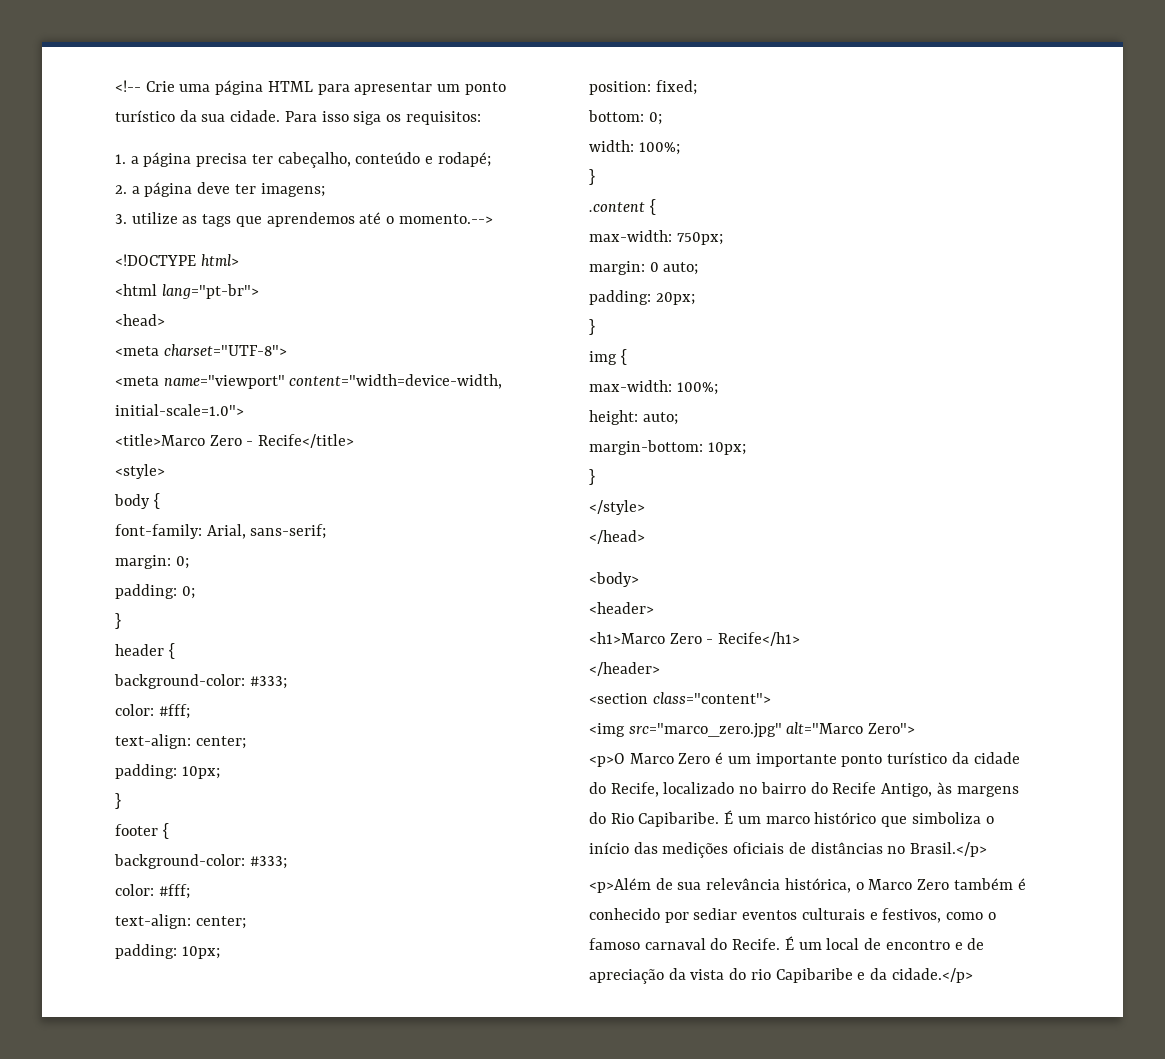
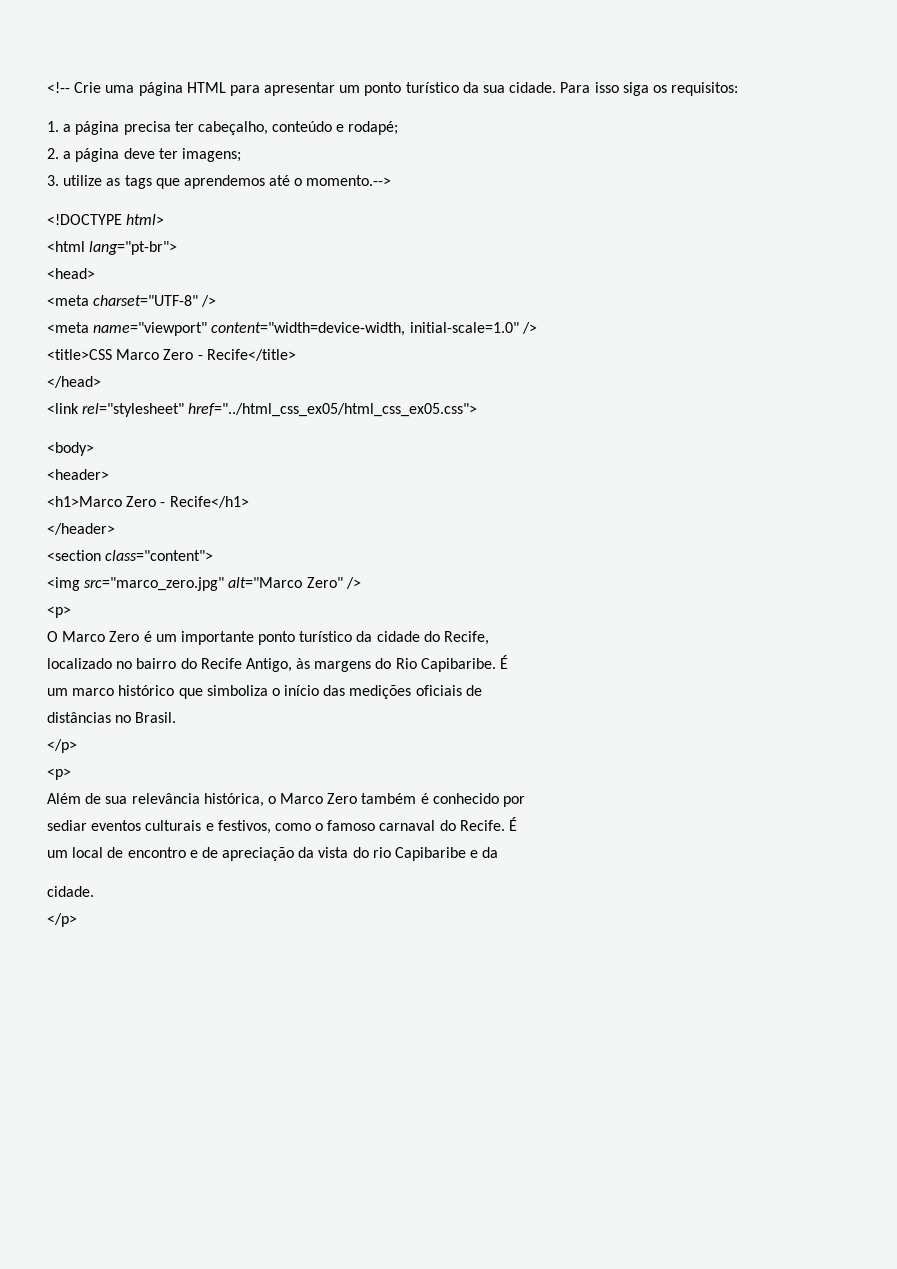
[163,344,287,356] charset="UTF-8"> -> [93,295,217,307] charset="UTF-8" />
[115,404,244,416] [115,434,205,446] initial-scale=1.0"> // <title>Marco -> [409,322,537,334] [47,349,160,360] initial-scale=1.0" /> // <title>CSS Marco
[115,464,165,479] [114,493,160,509] [115,524,327,539] [115,555,189,569] [115,584,195,599] [115,613,121,629] [115,643,175,659] [114,674,287,689] [115,704,190,719] [115,734,246,749] [115,764,220,779] [115,793,121,809] [115,823,169,839] [114,854,287,869] [115,884,190,899] [115,914,246,929] [115,944,220,959] [589,80,697,95] [588,110,662,125] [589,140,680,155] [589,169,595,185] [589,199,656,215] [589,230,723,245] [589,261,699,275] [589,290,695,305] [589,319,595,335] [589,349,627,365] [589,380,718,395] [589,410,678,425] [589,440,746,455] [589,469,595,485] [589,500,645,515] [589,530,645,544] <style> // body { // font-family: Arial, sans-serif; // margin: 0; // padding: 0; // } // header { // background-color: #333; // color: #fff; // text-align: center; // padding: 10px; // } // footer { // background-color: #333; // color: #fff; // text-align: center; // padding: 10px; // position: fixed; // bottom: 0; // width: 100%; // } // .content { // max-width: 750px; // margin: 0 auto; // padding: 20px; // } // img { // max-width: 100%; // height: auto; // margin-bottom: 10px; // } // </style> // </head> -> [47,376,101,388] [47,403,478,417] </head> // <link rel="stylesheet" href="../html_css_ex05/html_css_ex05.css">
[868,723,916,734] [589,753,625,767] Zero"> // <p>O -> [306,577,361,589] [47,606,71,618] [47,631,58,642] Zero" /> // <p> // O
(659, 789) none -> (490, 638) //
(734, 817) none -> (509, 662) //
(806, 848) none -> (482, 690) //
[910,842,988,857] [589,878,651,893] Brasil.</p> // <p>Além -> [135,712,177,723] [47,739,77,753] [47,768,71,780] [47,793,81,804] Brasil. // </p> // <p> // Além
(689, 917) none -> (526, 801) //
(794, 943) none -> (518, 824) //
[891,968,973,983] cidade.</p> -> [47,886,94,897] [47,913,77,927] // cidade. // </p>

